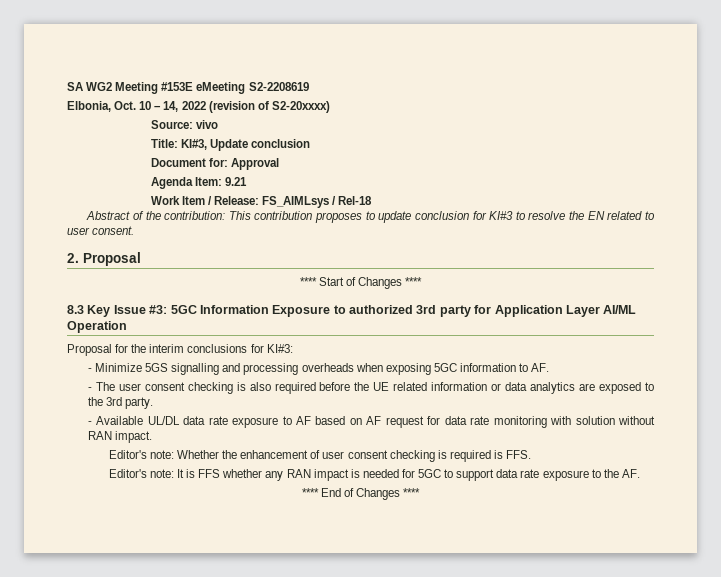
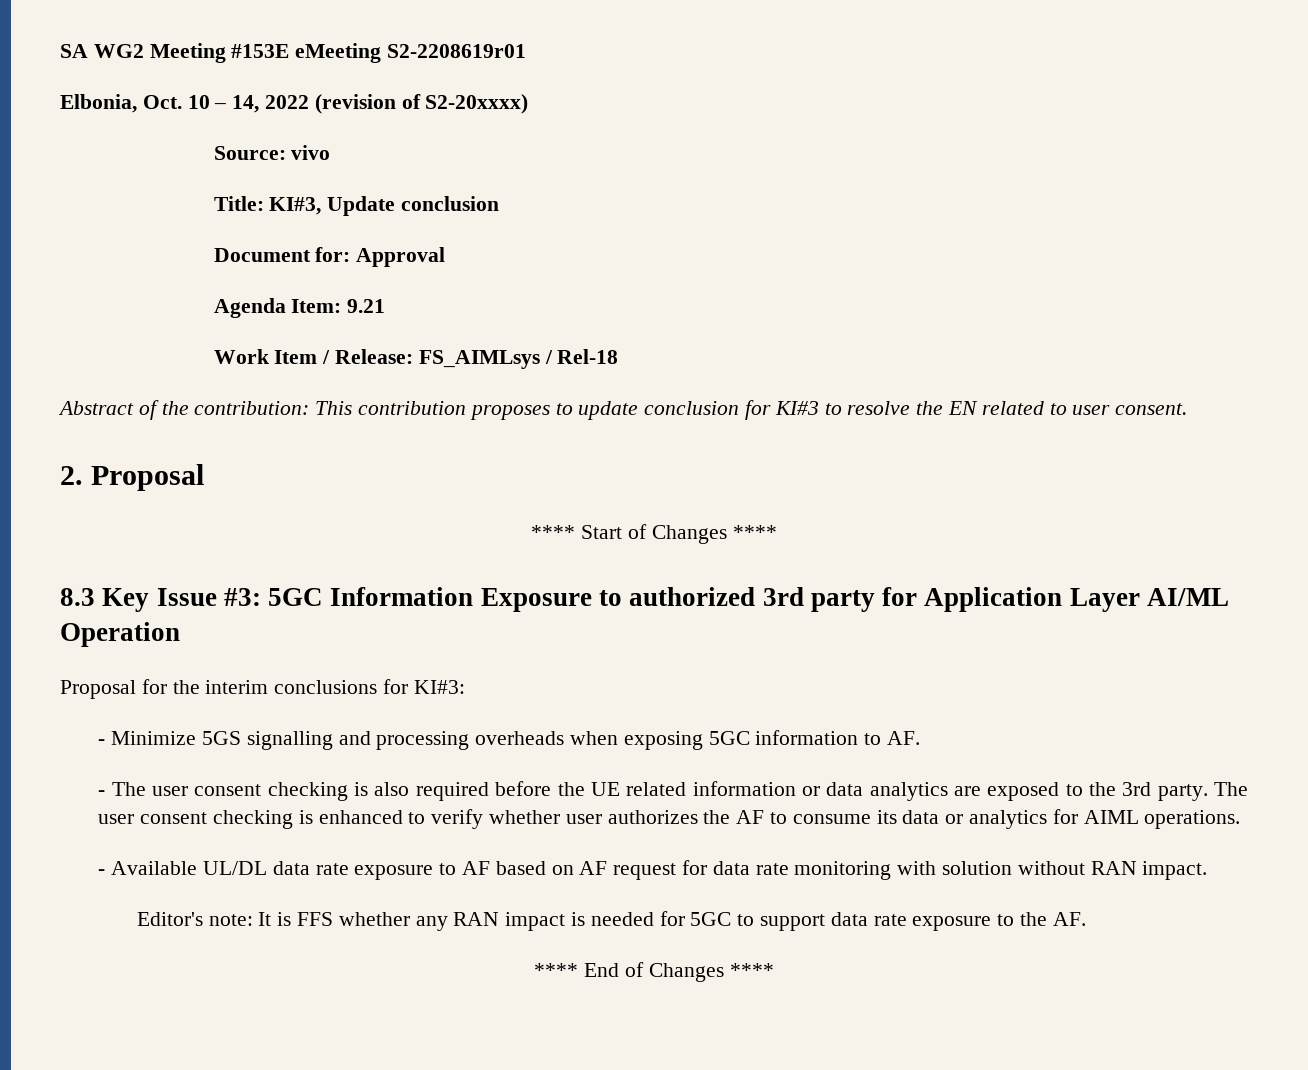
[248,82,309,91] S2-2208619 -> [387,44,527,58] S2-2208619r01
(154, 403) none -> [1214,782,1248,796] [98,809,1241,829] The user consent checking is enhanced to verify whether user authorizes the AF to consume its data or analytics for AIML operations.
[108,450,532,462] // Editor's note: Whether the enhancement of user consent checking is required is FFS. -> (1208, 870) none

